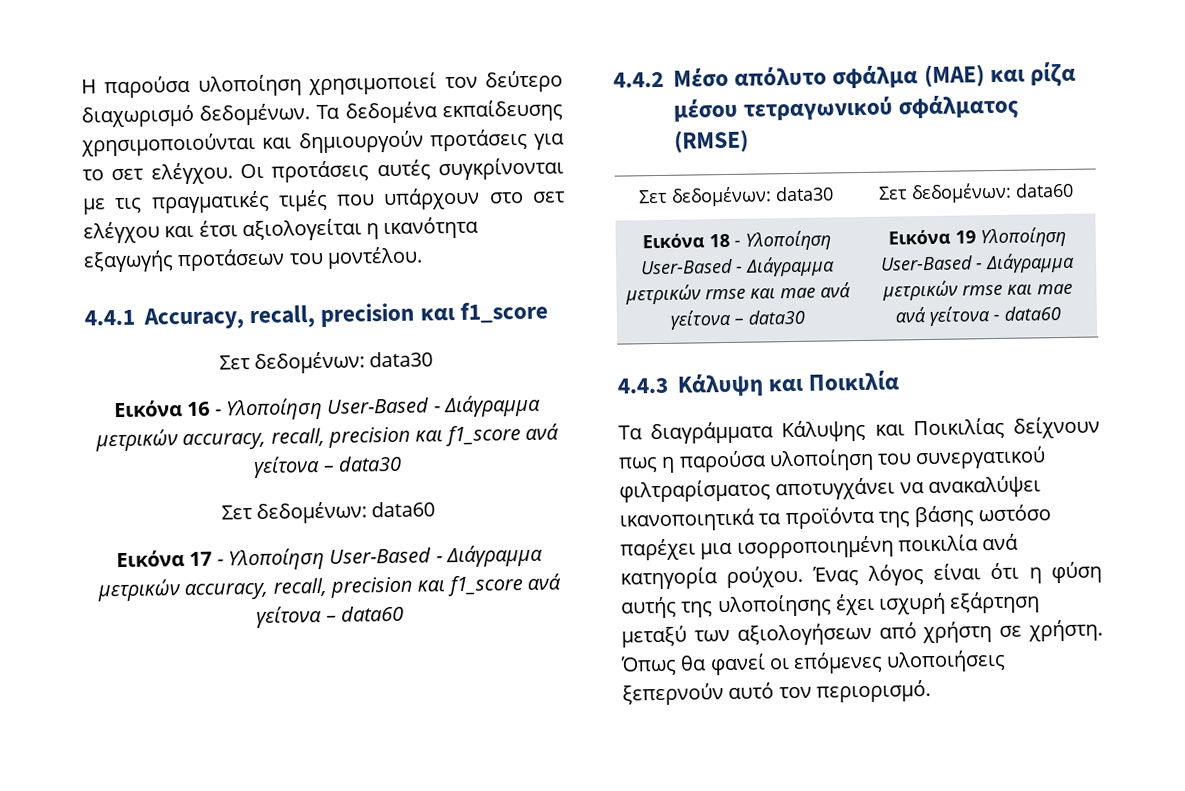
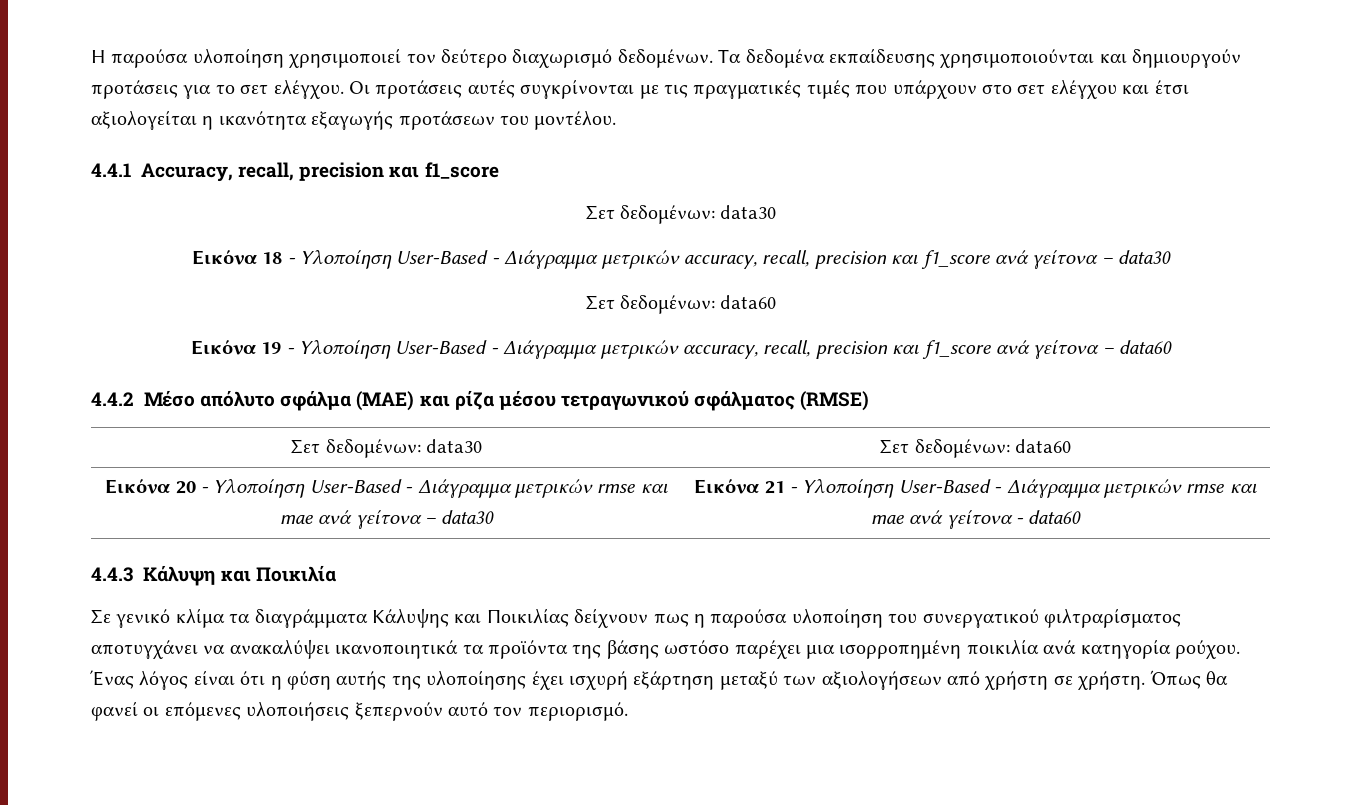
[187,401,211,417] 16 -> [262,252,283,264] 18
[189,551,213,566] 17 -> [261,342,282,354] 19
[709,233,730,248] 18 -> [175,481,196,494] 20
[954,230,976,244] 19 -> [764,481,798,494] 21 -
[618,425,642,440] Τα -> [91,608,251,628] Σε γενικό κλίμα τα
[736,535,894,559] ισορροποιημένη -> [839,640,962,659] ισορροπημένη

